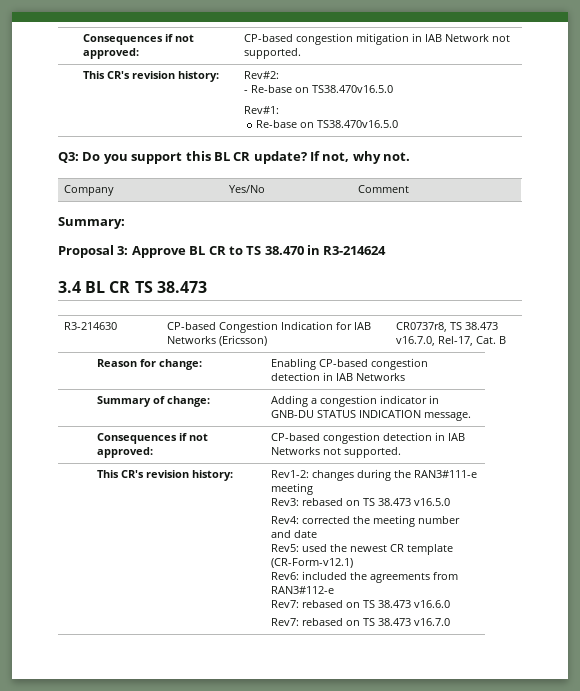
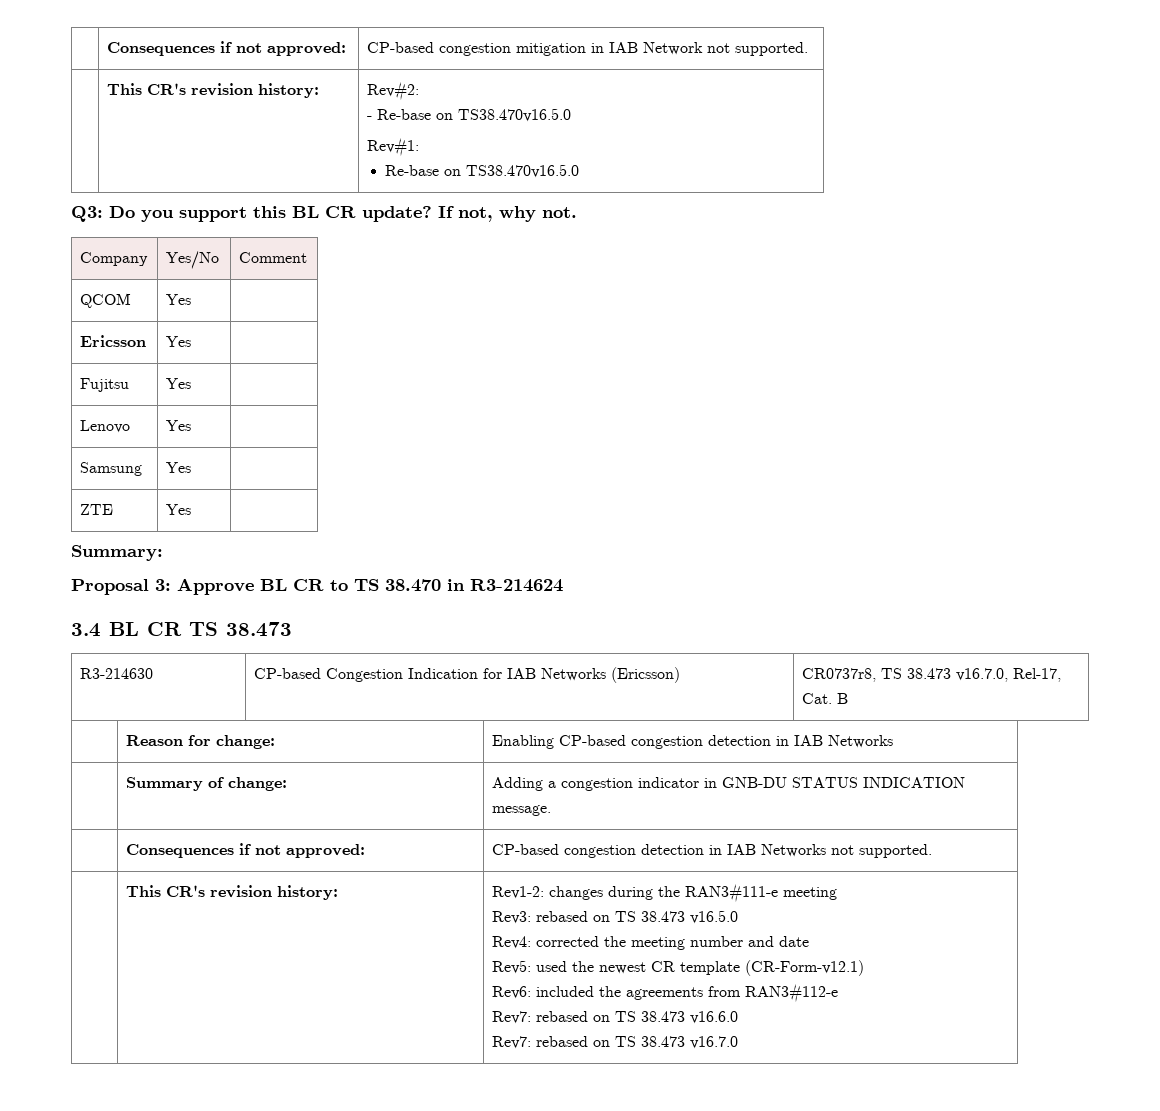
(410, 189) none -> [80,293,132,308] [166,294,192,305] [80,335,147,347] [166,336,192,347] [80,378,130,392] [166,378,192,389] [80,420,131,433] [166,420,192,431] [80,462,143,476] [166,462,192,473] [80,504,114,515] [166,504,192,515] // QCOM | Yes | // Ericsson | Yes | // Fujitsu | Yes | // Lenovo | Yes | // Samsung | Yes | // ZTE | Yes |

